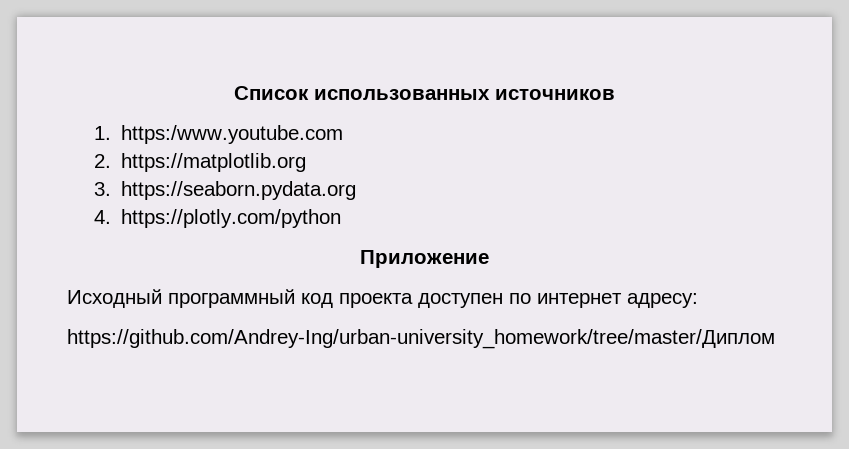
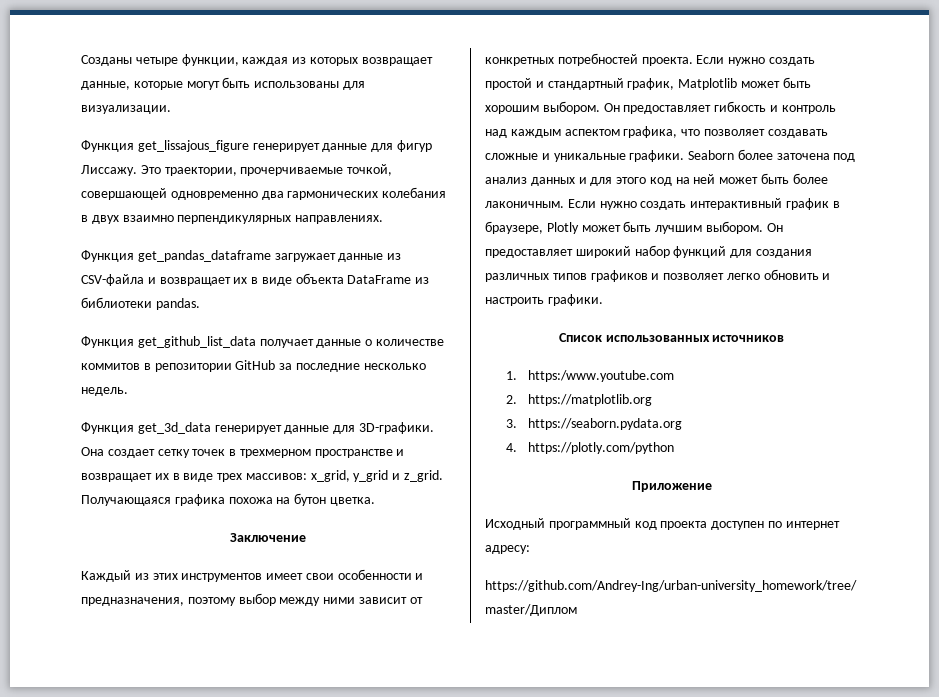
(234, 93) none -> [81,54,433,66] [81,77,365,90] [81,105,171,114] [81,140,432,152] [81,164,393,176] [81,187,447,200] [81,215,384,224] [81,250,402,262] [81,273,430,286] [81,297,200,310] [81,336,444,348] [81,360,426,372] [81,387,128,396] [81,422,434,434] [81,447,405,458] [81,470,444,482] [81,493,375,506] [229,533,306,542] [81,569,424,582] [81,593,423,606] [485,53,815,66] [485,77,811,90] [485,101,836,114] [485,126,828,138] [485,149,856,162] [485,173,828,186] [485,198,840,210] [485,221,783,234] [485,245,812,258] [485,269,831,282] [485,294,603,306] Созданы четыре функции, каждая из которых возвращает данные, которые могут быть использованы для визуализации. // Функция get_lissajous_figure генерирует данные для фигур Лиссажу. Это траектории, прочерчиваемые точкой, совершающей одновременно два гармонических колебания в двух взаимно перпендикулярных направлениях. // Функция get_pandas_dataframe загружает данные из CSV-файла и возвращает их в виде объекта DataFrame из библиотеки pandas. // Функция get_github_list_data получает данные о количестве коммитов в репозитории GitHub за последние несколько недель. // Функция get_3d_data генерирует данные для 3D-графики. Она создает сетку точек в трехмерном пространстве и возвращает их в виде трех массивов: x_grid, y_grid и z_grid. Получающаяся графика похожа на бутон цветка. // Заключение // Каждый из этих инструментов имеет свои особенности и предназначения, поэтому выбор между ними зависит от конкретных потребностей проекта. Если нужно создать простой и стандартный график, Matplotlib может быть хорошим выбором. Он предоставляет гибкость и контроль над каждым аспектом графика, что позволяет создавать сложные и уникальные графики. Seaborn более заточена под анализ данных и для этого код на ней может быть более лаконичным. Если нужно создать интерактивный график в браузере, Plotly может быть лучшим выбором. Он предоставляет широкий набор функций для создания различных типов графиков и позволяет легко обновить и настроить графики. //

